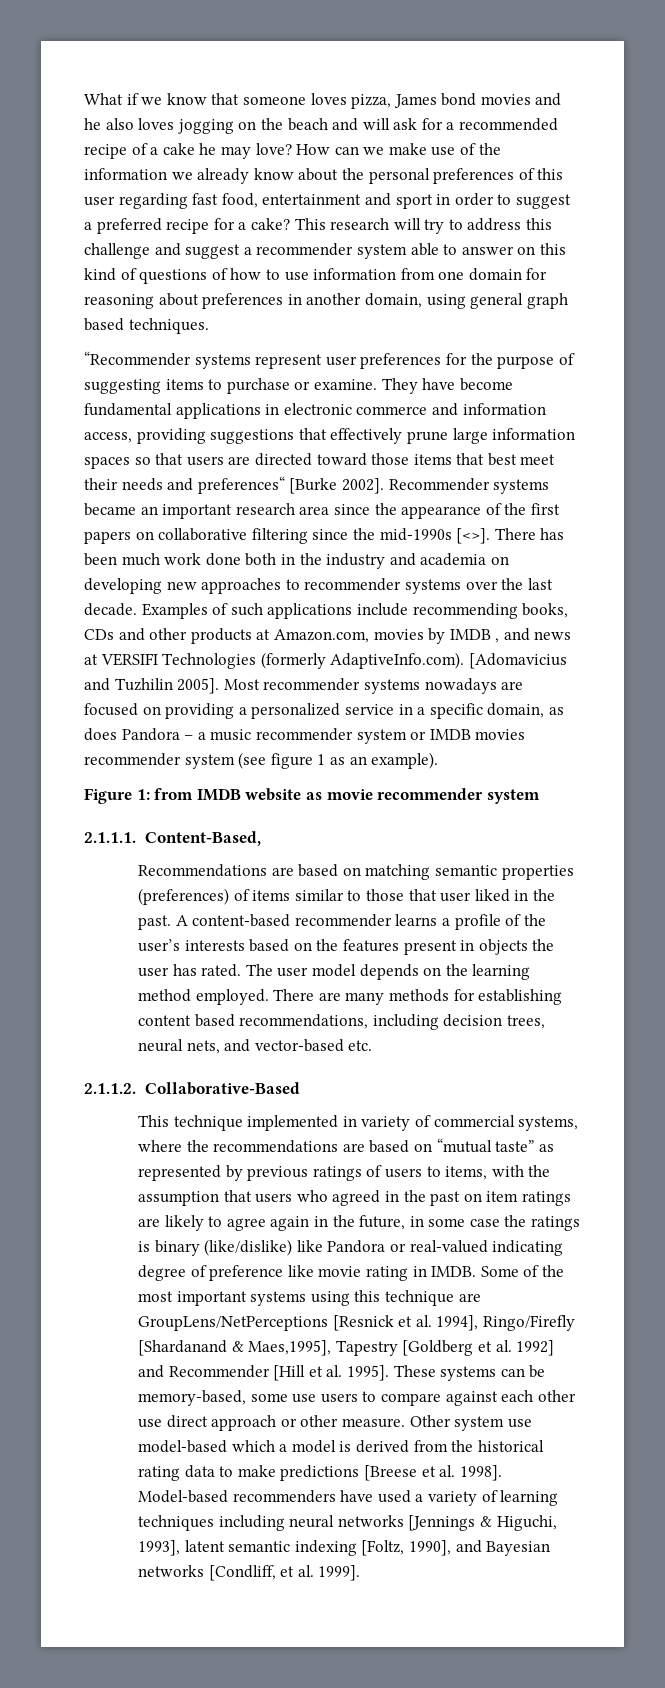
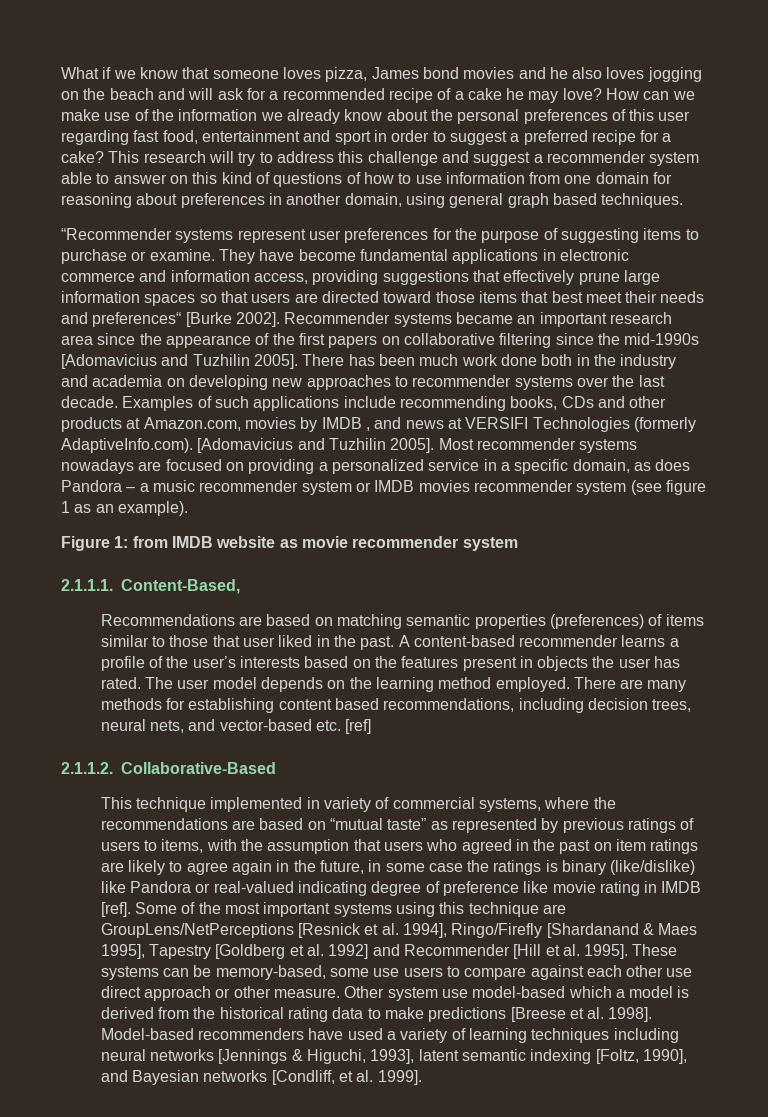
[456,528,491,544] [<>]. -> [61,354,298,369] [Adomavicius and Tuzhilin 2005].
(373, 1045) none -> [345,719,372,734] [ref]
[431,1266,477,1277] IMDB. -> [661,881,702,893] [100,902,131,917] IMDB [ref].
[248,1340,332,1356] Maes,1995], -> [658,923,698,935] [100,944,145,959] Maes 1995],

